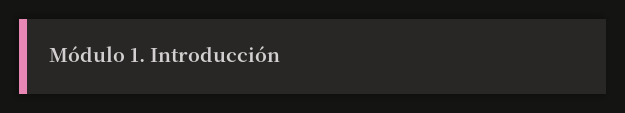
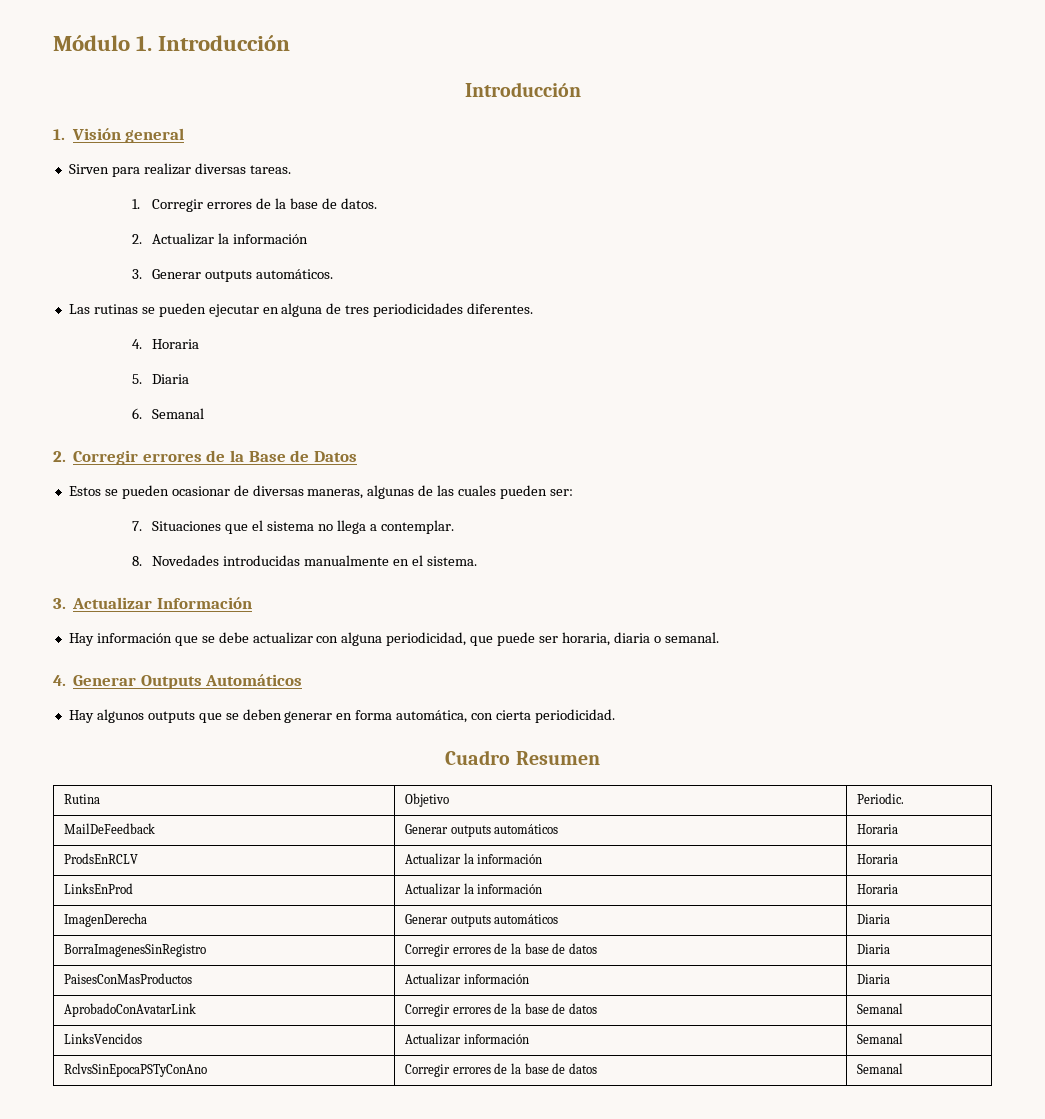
(281, 54) none -> [464,82,581,97] [53,128,185,143] [68,163,291,177] [132,198,377,212] [132,233,309,245] [132,269,334,282] [68,303,534,317] [132,339,200,349] [132,374,190,384] [132,408,205,419] [53,450,357,465] [68,485,573,499] [132,520,454,534] [132,555,477,566] [53,597,252,609] [68,632,719,646] [53,674,303,689] [68,709,615,723] [445,750,600,765] [64,794,101,804] [405,793,450,807] [857,793,905,804] [64,823,156,834] [405,824,559,837] [857,824,899,834] [64,853,139,864] [405,853,543,865] [857,854,899,864] [64,883,134,894] [405,883,543,895] [857,884,899,894] [64,913,148,927] [405,914,559,927] [857,914,891,924] [64,944,207,957] [405,943,597,957] [857,944,891,954] [64,973,193,984] [405,973,529,985] [857,974,891,984] [64,1003,197,1017] [405,1003,597,1017] [857,1003,904,1014] [64,1033,143,1044] [405,1033,529,1045] [857,1033,904,1044] [64,1063,208,1077] [405,1063,597,1077] [857,1063,904,1074] // Introducción // 1. Visión general // Sirven para realizar diversas tareas. // 1. Corregir errores de la base de datos. // 2. Actualizar la información // 3. Generar outputs automáticos. // Las rutinas se pueden ejecutar en alguna de tres periodicidades diferentes. // 4. Horaria // 5. Diaria // 6. Semanal // 2. Corregir errores de la Base de Datos // Estos se pueden ocasionar de diversas maneras, algunas de las cuales pueden ser: // 7. Situaciones que el sistema no llega a contemplar. // 8. Novedades introducidas manualmente en el sistema. // 3. Actualizar Información // Hay información que se debe actualizar con alguna periodicidad, que puede ser horaria, diaria o semanal. // 4. Generar Outputs Automáticos // Hay algunos outputs que se deben generar en forma automática, con cierta periodicidad. // Cuadro Resumen // Rutina | Objetivo | Periodic. // MailDeFeedback | Generar outputs automáticos | Horaria // ProdsEnRCLV | Actualizar la información | Horaria // LinksEnProd | Actualizar la información | Horaria // ImagenDerecha | Generar outputs automáticos | Diaria // BorraImagenesSinRegistro | Corregir errores de la base de datos | Diaria // PaisesConMasProductos | Actualizar información | Diaria // AprobadoConAvatarLink | Corregir errores de la base de datos | Semanal // LinksVencidos | Actualizar información | Semanal // RclvsSinEpocaPSTyConAno | Corregir errores de la base de datos | Semanal

